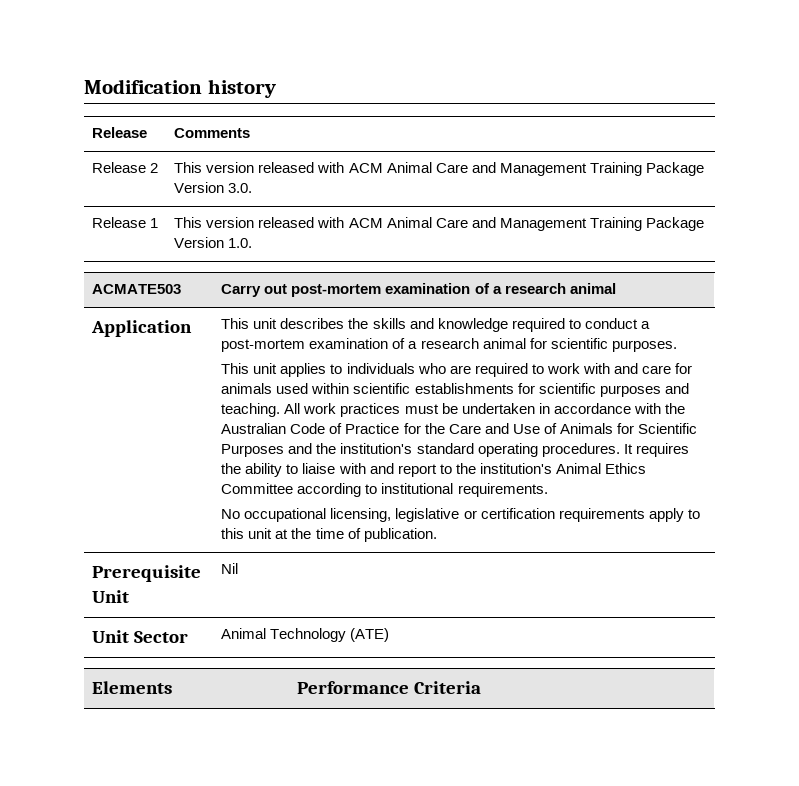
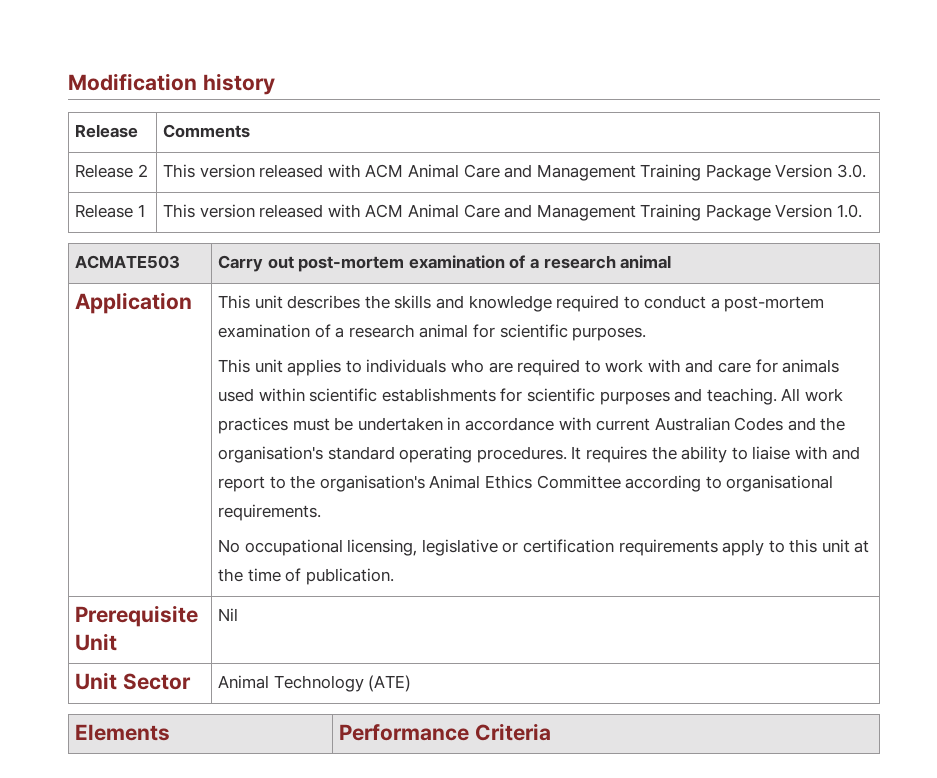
[664,403,685,414] [221,423,697,434] [221,444,285,457] the Australian Code of Practice for the Care and Use of Animals for Scientific Purposes -> [596,417,784,431] current Australian Codes
[340,443,413,454] institution's -> [217,446,323,463] organisation's
[479,463,552,474] institution's -> [319,475,425,492] organisation's
[381,483,454,494] institutional -> [726,475,834,492] organisational

